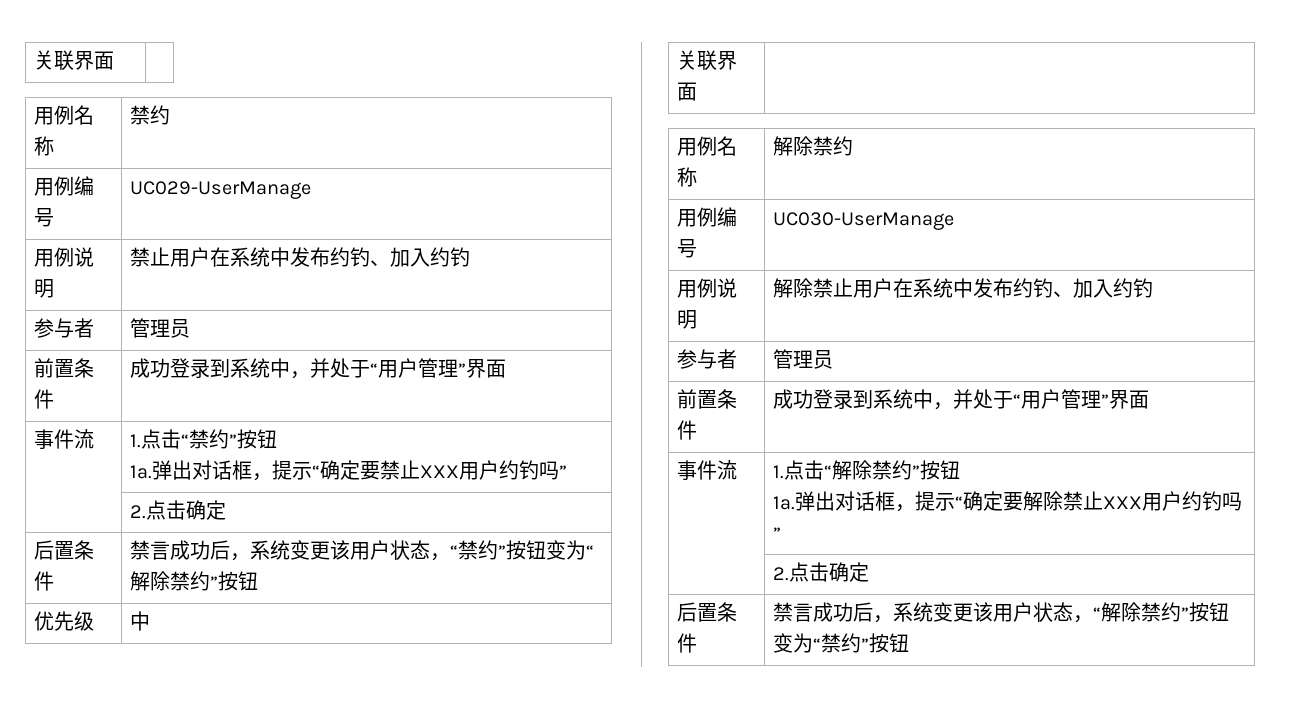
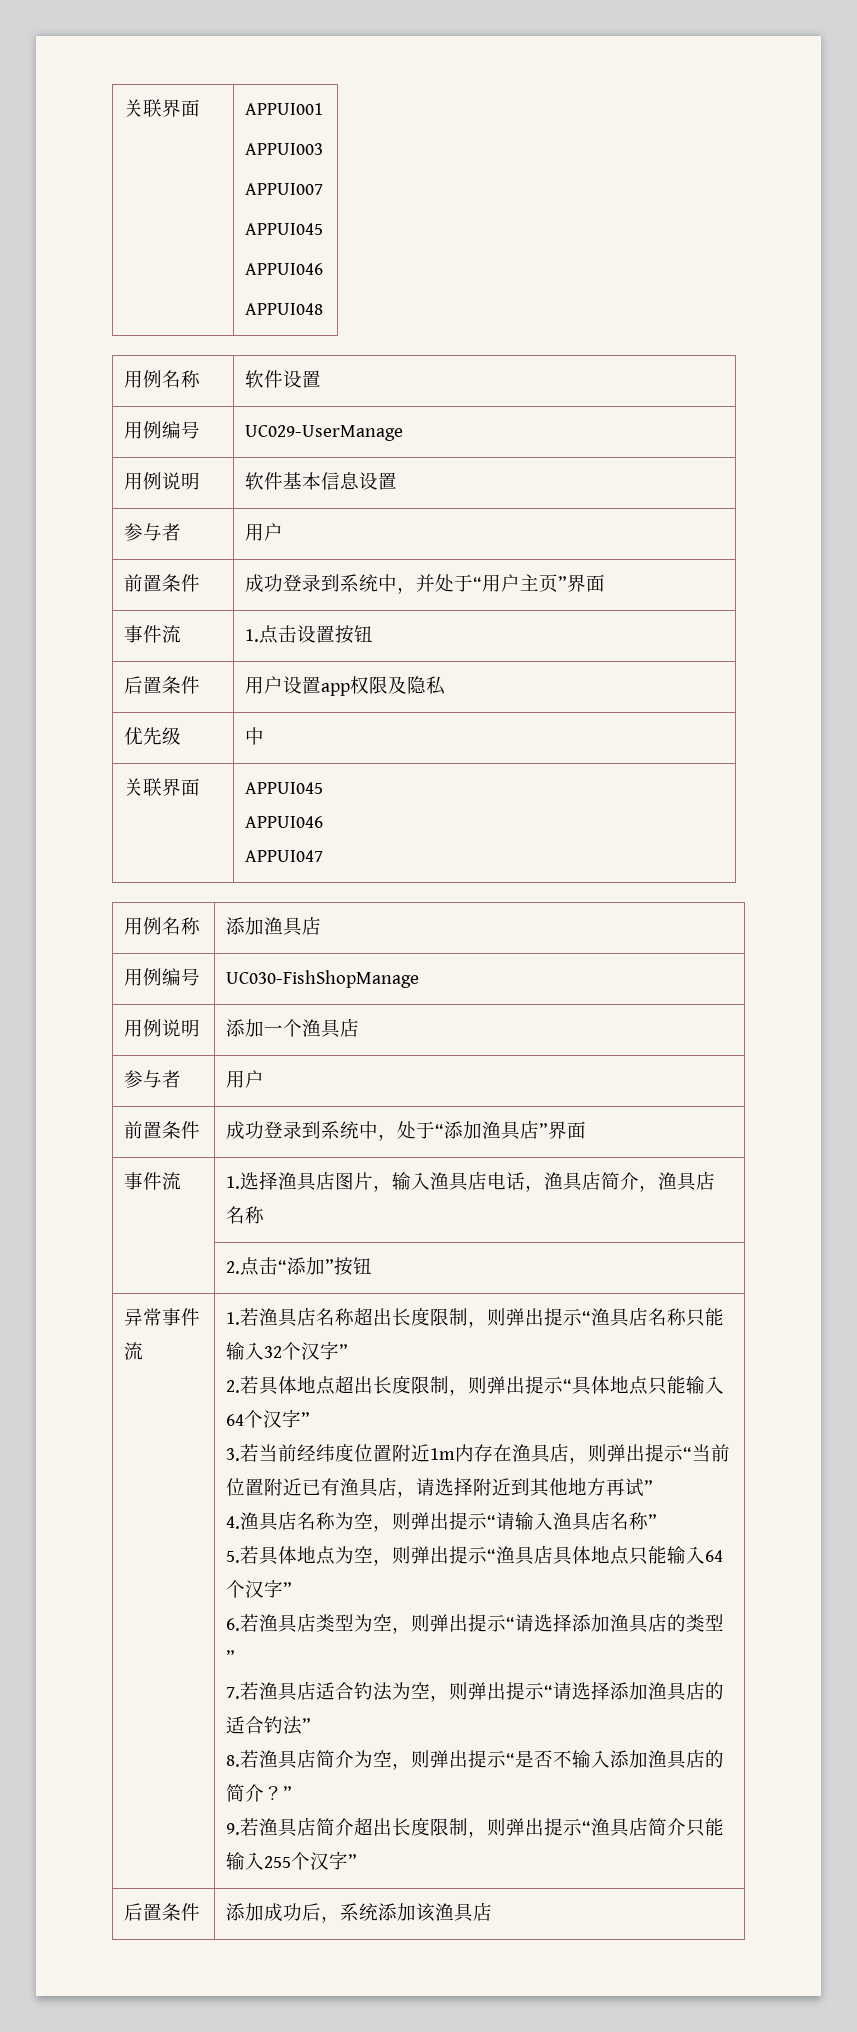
[34,50,115,71] [34,105,95,125] [34,136,55,156] [130,105,171,125] 关联界面 | // 用例名称 | 禁约 -> [124,99,201,117] [245,103,324,115] [245,143,324,155] [245,183,324,195] [245,223,324,235] [245,263,324,275] [245,303,324,315] [124,370,201,388] [245,370,322,388] 关联界面 | APPUI001 // APPUI003 // APPUI007 // APPUI045 // APPUI046 // APPUI048 // 用例名称 | 软件设置
[130,247,471,267] [34,318,95,338] [130,318,191,338] 禁止用户在系统中发布约钓、加入约钓 // 参与者 | 管理员 -> [245,472,398,490] [124,523,182,541] [245,523,284,541] 软件基本信息设置 // 参与者 | 用户
[418,358,507,378] [34,429,95,449] [130,429,278,449] [130,460,568,481] [130,500,227,520] [34,540,95,560] [34,571,55,591] [130,540,595,561] [130,571,259,591] 管理”界面 // 事件流 | 1.点击“禁约”按钮 // 1a.弹出对话框，提示“确定要禁止XXX用户约钓吗” // | 2.点击确定 // 后置条件 | 禁言成功后，系统变更该用户状态，“禁约”按钮变为“解除禁约”按钮 -> [520,574,606,593] [124,625,182,643] [245,625,374,644] [124,676,201,694] [245,676,446,696] 主页”界面 // 事件流 | 1.点击设置按钮 // 后置条件 | 用户设置app权限及隐私
[677,136,738,156] [677,167,698,187] [773,136,854,156] [677,207,738,227] [677,239,698,258] [773,212,955,230] [677,278,738,298] [677,310,698,329] [773,278,1154,298] [677,349,738,369] [773,349,834,369] [677,389,738,409] [677,420,698,440] [773,389,1150,410] [677,460,738,480] [773,460,961,480] [773,491,1243,512] [773,527,782,540] [773,562,870,582] [677,602,738,622] [677,633,698,653] [773,602,1230,623] [773,633,910,653] // 用例名称 | 解除禁约 // 用例编号 | UC030-UserManage // 用例说明 | 解除禁止用户在系统中发布约钓、加入约钓 // 参与者 | 管理员 // 前置条件 | 成功登录到系统中，并处于“用户管理”界面 // 事件流 | 1.点击“解除禁约”按钮 // 1a.弹出对话框，提示“确定要解除禁止XXX用户约钓吗” // | 2.点击确定 // 后置条件 | 禁言成功后，系统变更该用户状态，“解除禁约”按钮变为“禁约”按钮 -> [245,782,324,794] [245,816,324,828] [245,850,324,862] [124,917,201,935] [226,916,322,936] [124,968,201,986] [226,970,420,988] [124,1019,201,1037] [226,1018,360,1038] [124,1070,182,1088] [226,1070,265,1088] [124,1121,201,1139] [226,1120,587,1141] [124,1172,182,1190] [226,1171,716,1192] [226,1206,265,1224] [226,1257,373,1276] [124,1308,201,1326] [124,1342,144,1360] [226,1307,725,1328] [226,1341,349,1360] [226,1375,725,1396] [226,1409,311,1428] [226,1443,731,1464] [226,1477,654,1498] [226,1511,658,1532] [226,1545,724,1566] [226,1579,293,1598] [226,1613,725,1634] [226,1650,236,1664] [226,1681,725,1702] [226,1716,312,1735] [226,1749,725,1770] [226,1784,293,1802] [226,1817,725,1838] [226,1851,358,1870] [124,1903,201,1921] [226,1902,493,1923] APPUI045 // APPUI046 // APPUI047 // 用例名称 | 添加渔具店 // 用例编号 | UC030-FishShopManage // 用例说明 | 添加一个渔具店 // 参与者 | 用户 // 前置条件 | 成功登录到系统中，处于“添加渔具店”界面 // 事件流 | 1.选择渔具店图片，输入渔具店电话，渔具店简介，渔具店名称 // | 2.点击“添加”按钮 // 异常事件流 | 1.若渔具店名称超出长度限制，则弹出提示“渔具店名称只能输入32个汉字” // 2.若具体地点超出长度限制，则弹出提示“具体地点只能输入64个汉字” // 3.若当前经纬度位置附近1m内存在渔具店，则弹出提示“当前位置附近已有渔具店，请选择附近到其他地方再试” // 4.渔具店名称为空，则弹出提示“请输入渔具店名称” // 5.若具体地点为空，则弹出提示“渔具店具体地点只能输入64个汉字” // 6.若渔具店类型为空，则弹出提示“请选择添加渔具店的类型” // 7.若渔具店适合钓法为空，则弹出提示“请选择添加渔具店的适合钓法” // 8.若渔具店简介为空，则弹出提示“是否不输入添加渔具店的简介？” // 9.若渔具店简介超出长度限制，则弹出提示“渔具店简介只能输入255个汉字” // 后置条件 | 添加成功后，系统添加该渔具店

